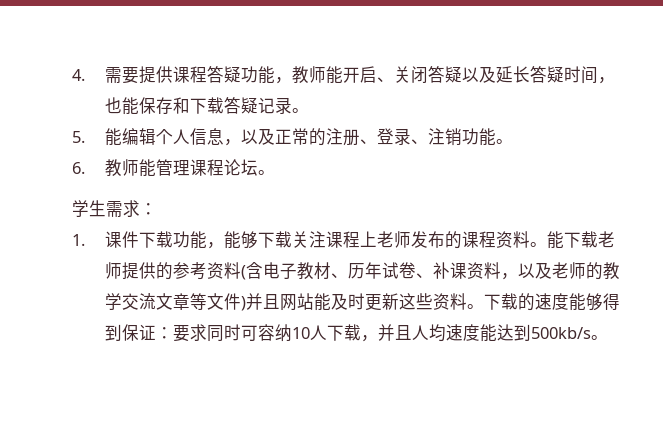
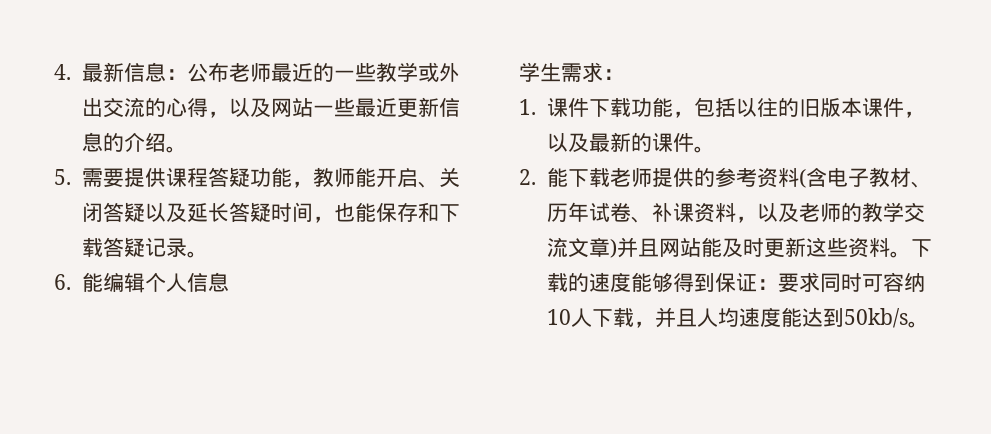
(85, 75) none -> [81,62,460,82] [81,97,460,118] [81,132,187,153] [54,169,71,185] 最新信息：公布老师最近的一些教学或外出交流的心得，以及网站一些最近更新信息的介绍。 // 5.
[72,131,85,143] 5. -> [54,274,71,290] 6.
[223,128,513,146] [72,159,275,177] ，以及正常的注册、登录、注销功能。 // 6.教师能管理课程论坛。 -> (229, 282) none
[223,231,547,249] 能够下载关注课程上老师发布的课程资料。 -> [693,97,925,118] [546,132,715,153] [519,169,536,185] 包括以往的旧版本课件，以及最新的课件。 // 2.
[189,293,241,310] 等文件 -> (610, 247) none
[530,327,591,339] 500kb/s -> [843,308,908,328] 50kb/s

